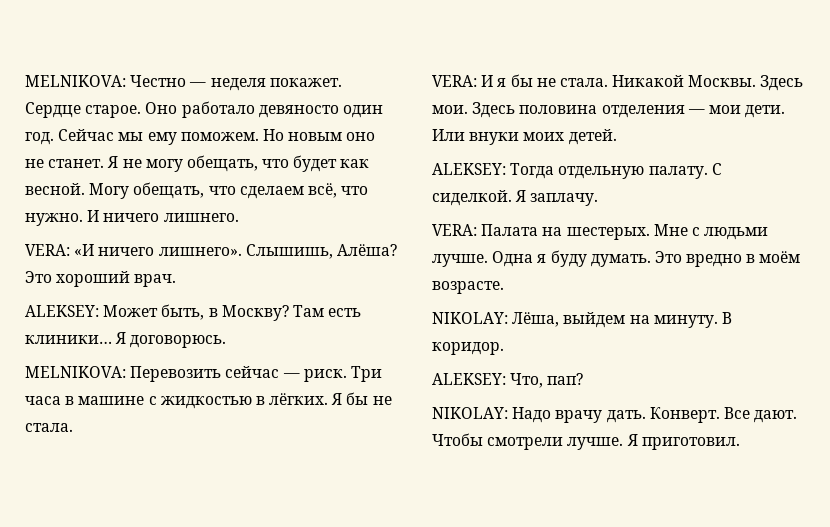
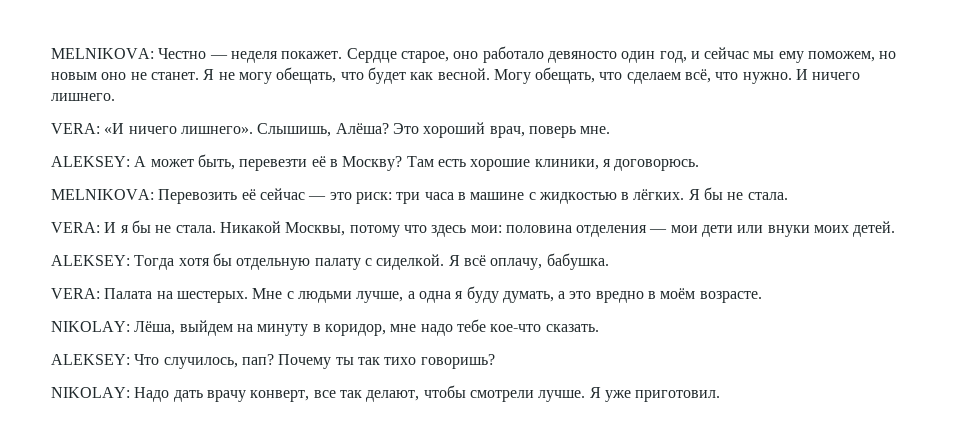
[85,102,178,118] старое. Оно -> [400,51,479,63] старое, оно
[25,129,284,145] год. Сейчас мы ему поможем. Но -> [659,47,897,63] год, и сейчас мы ему поможем, но
[134,274,177,287] [25,304,205,320] врач. // ALEKSEY: Может быть, -> [489,126,611,138] [51,154,326,171] врач, поверь мне. // ALEKSEY: А может быть, перевезти её
[25,332,127,344] клиники… Я -> [470,159,611,171] хорошие клиники, я
(222, 374) none -> [241,189,256,200] её
[303,366,382,382] риск. Три -> [329,192,421,204] это риск: три
[688,75,804,91] [432,102,516,118] Москвы. Здесь мои. Здесь -> [285,222,502,237] Москвы, потому что здесь мои:
[745,105,786,118] [432,129,465,141] дети. Или -> [702,225,764,237] дети или
[558,163,722,179] [432,190,599,206] отдельную палату. С сиделкой. Я заплачу. -> [178,253,609,270] хотя бы отдельную палату с сиделкой. Я всё оплачу, бабушка.
[432,250,682,267] лучше. Одна я буду думать. Это -> [356,286,592,303] лучше, а одна я буду думать, а это
[653,312,732,328] [432,342,504,355] [432,373,544,388] минуту. В коридор. // ALEKSEY: Что, -> [257,319,599,336] [51,354,238,369] минуту в коридор, мне надо тебе кое-что сказать. // ALEKSEY: Что случилось,
[432,407,798,423] [432,433,483,446] // NIKOLAY: Надо врачу дать. Конверт. Все дают. Чтобы -> [278,354,495,369] [51,385,466,402] Почему ты так тихо говоришь? // NIKOLAY: Надо дать врачу конверт, все так делают, чтобы
(638, 440) none -> [604,390,631,402] уже

